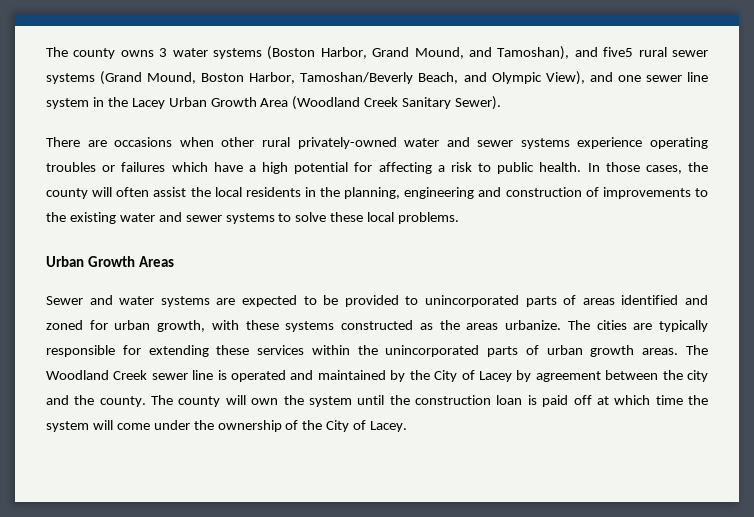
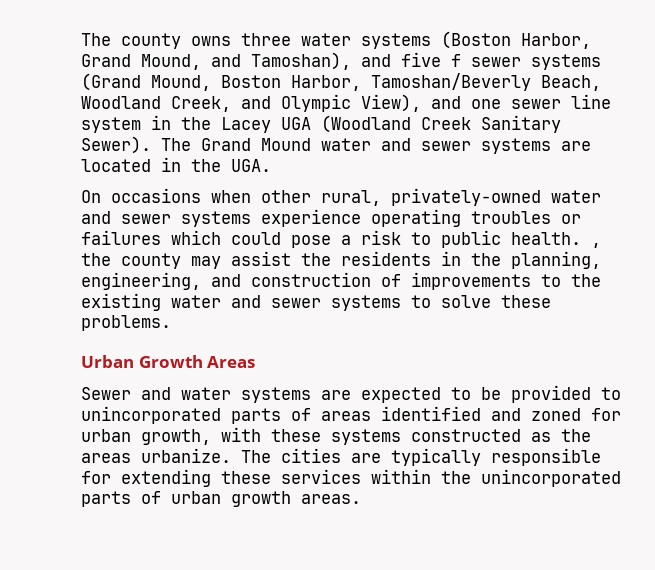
[159,48,168,57] 3 -> [241,33,291,46] three
[603,47,667,57] five5 rural -> [401,52,461,67] five f
(459, 78) none -> [81,96,231,112] Woodland Creek,
[168,97,289,107] Urban Growth Area -> [281,117,311,130] UGA
[46,137,107,147] // There are -> [161,138,591,154] [81,157,271,172] [81,190,101,203] The Grand Mound water and sewer systems are located in the UGA. // On
[261,137,290,147] rural -> [321,190,381,206] rural,
[213,162,432,174] have a high potential for affecting -> [231,232,331,248] could pose
[587,162,708,174] [46,187,150,199] In those cases, the county will often -> [591,243,601,248] [81,253,221,269] , the county may
[214,187,242,197] local -> (331, 259) none
[404,187,475,199] engineering -> [81,272,201,290] engineering,
[367,212,395,222] local -> (551, 301) none
[685,345,708,355] [46,370,709,382] [46,395,708,407] [46,420,408,432] The Woodland Creek sewer line is operated and maintained by the City of Lacey by agreement between the city and the county. The county will own the system until the construction loan is paid off at which time the system will come under the ownership of the City of Lacey. -> (361, 499) none

